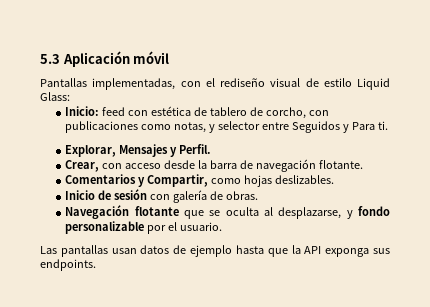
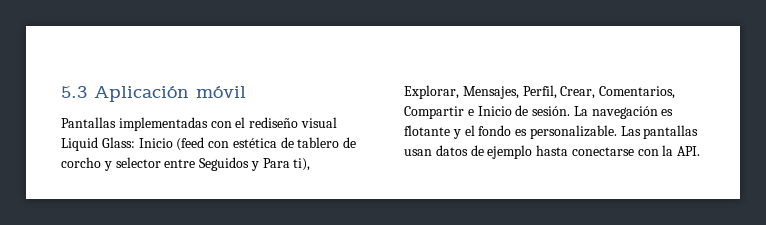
[92,78,176,90] implementadas, -> [118,117,208,131] implementadas
[305,78,352,87] de estilo -> (337, 122) none
[65,106,126,116] // Inicio: feed -> [138,137,205,151] Inicio (feed
[266,107,330,119] [65,121,207,133] corcho, con publicaciones como notas, -> [61,157,101,168] corcho
[378,121,389,130] [65,144,212,157] [65,159,364,172] [65,174,335,187] [65,189,259,203] [65,205,391,219] [65,221,223,234] ti. // Explorar, Mensajes y Perfil. // Crear, con acceso desde la barra de navegación flotante. // Comentarios y Compartir, como hojas deslizables. // Inicio de sesión con galería de obras. // Navegación flotante que se oculta al desplazarse, y fondo personalizable por el usuario. // -> [293,158,311,171] [404,85,676,99] [404,105,674,119] [404,125,617,139] ti), Explorar, Mensajes, Perfil, Crear, Comentarios, Compartir e Inicio de sesión. La navegación es flotante y el fondo es personalizable.
[267,245,390,257] [40,259,96,271] que la API exponga sus endpoints. -> [571,145,701,156] conectarse con la API.

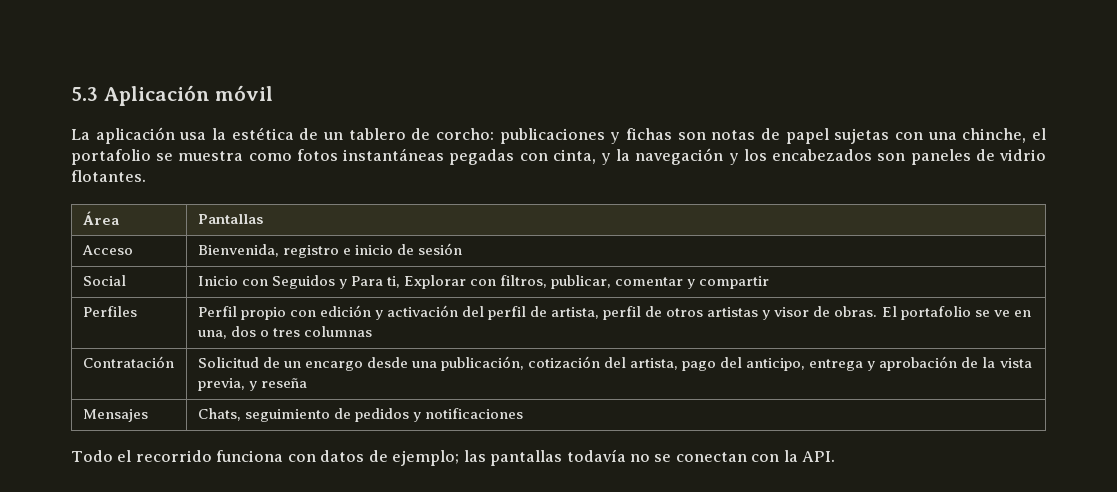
[61,117,337,131] [61,137,230,151] Pantallas implementadas con el rediseño visual Liquid Glass: Inicio (feed con -> [71,127,226,144] La aplicación usa la
(294, 142) none -> [323,132,343,140] un
[61,157,311,171] [404,85,676,99] [404,105,674,119] [404,125,699,139] [404,145,634,159] corcho y selector entre Seguidos y Para ti), Explorar, Mensajes, Perfil, Crear, Comentarios, Compartir e Inicio de sesión. La navegación es flotante y el fondo es personalizable. Las pantallas usan datos de ejemplo hasta conectarse -> [436,128,1046,144] [71,148,1046,165] [71,170,146,182] [82,211,119,225] [197,214,263,224] [81,245,133,255] [197,243,462,258] [82,275,126,286] [197,275,770,289] [82,306,137,317] [197,305,1031,320] [197,326,372,339] [82,356,174,368] [197,356,1032,371] [197,378,307,391] [82,409,148,422] [197,408,523,422] [71,449,747,466] corcho: publicaciones y fichas son notas de papel sujetas con una chinche, el portafolio se muestra como fotos instantáneas pegadas con cinta, y la navegación y los encabezados son paneles de vidrio flotantes. // Área | Pantallas // Acceso | Bienvenida, registro e inicio de sesión // Social | Inicio con Seguidos y Para ti, Explorar con filtros, publicar, comentar y compartir // Perfiles | Perfil propio con edición y activación del perfil de artista, perfil de otros artistas y visor de obras. El portafolio se ve en una, dos o tres columnas // Contratación | Solicitud de un encargo desde una publicación, cotización del artista, pago del anticipo, entrega y aprobación de la vista previa, y reseña // Mensajes | Chats, seguimiento de pedidos y notificaciones // Todo el recorrido funciona con datos de ejemplo; las pantallas todavía no se conectan

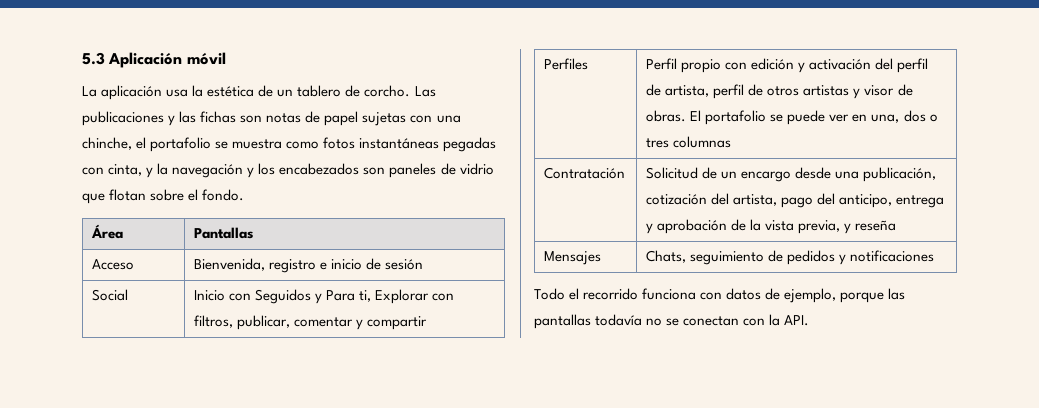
[436,128,495,140] corcho: -> [364,85,436,97] corcho. Las
(621, 138) none -> [179,111,197,123] las
[71,170,146,182] flotantes. -> [82,189,245,204] que flotan sobre el fondo.
[993,310,1010,317] ve -> [787,110,850,125] puede ver
[392,450,460,466] ejemplo; -> [784,288,885,303] ejemplo, porque

